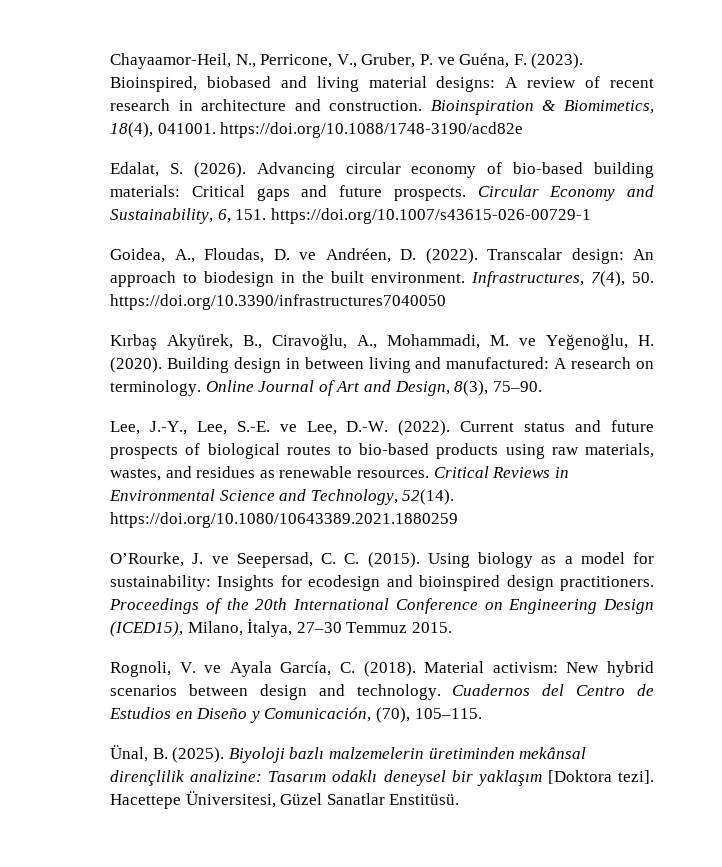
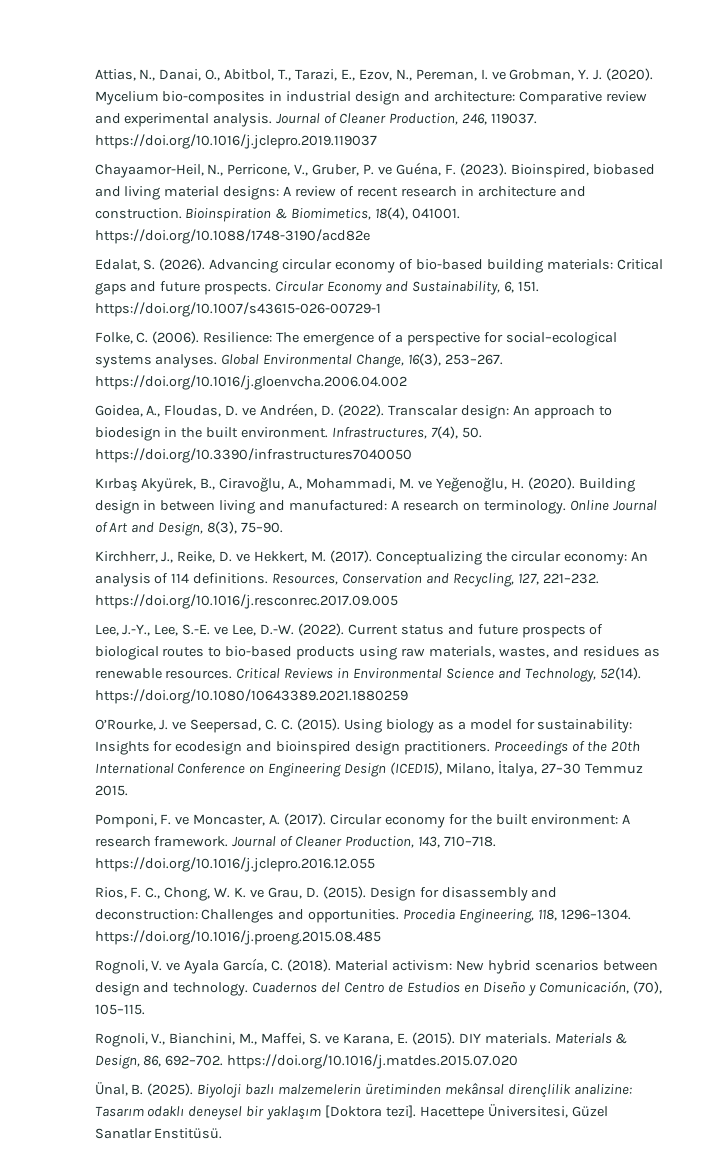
(110, 61) none -> [94,68,654,81] [94,91,647,105] [94,113,537,127] [94,134,377,149] Attias, N., Danai, O., Abitbol, T., Tarazi, E., Ezov, N., Pereman, I. ve Grobman, Y. J. (2020). Mycelium bio-composites in industrial design and architecture: Comparative review and experimental analysis. Journal of Cleaner Production, 246, 119037. https://doi.org/10.1016/j.jclepro.2019.119037 //
(591, 216) none -> [94,331,617,346] [94,353,504,368] [94,375,407,390] // Folke, C. (2006). Resilience: The emergence of a perspective for social–ecological systems analyses. Global Environmental Change, 16(3), 253–267. https://doi.org/10.1016/j.gloenvcha.2006.04.002
(542, 386) none -> [94,550,648,565] [94,573,599,587] [94,594,398,609] // Kirchherr, J., Reike, D. ve Hekkert, M. (2017). Conceptualizing the circular economy: An analysis of 114 definitions. Resources, Conservation and Recycling, 127, 221–232. https://doi.org/10.1016/j.resconrec.2017.09.005
(453, 627) none -> [94,813,630,828] [94,836,496,848] [94,857,375,872] [94,886,558,901] [94,909,631,923] [94,930,381,945] // Pomponi, F. ve Moncaster, A. (2017). Circular economy for the built environment: A research framework. Journal of Cleaner Production, 143, 710–718. https://doi.org/10.1016/j.jclepro.2016.12.055 // Rios, F. C., Chong, W. K. ve Grau, D. (2015). Design for disassembly and deconstruction: Challenges and opportunities. Procedia Engineering, 118, 1296–1304. https://doi.org/10.1016/j.proeng.2015.08.485
(482, 713) none -> [94,1032,628,1047] [94,1054,519,1069] // Rognoli, V., Bianchini, M., Maffei, S. ve Karana, E. (2015). DIY materials. Materials & Design, 86, 692–702. https://doi.org/10.1016/j.matdes.2015.07.020

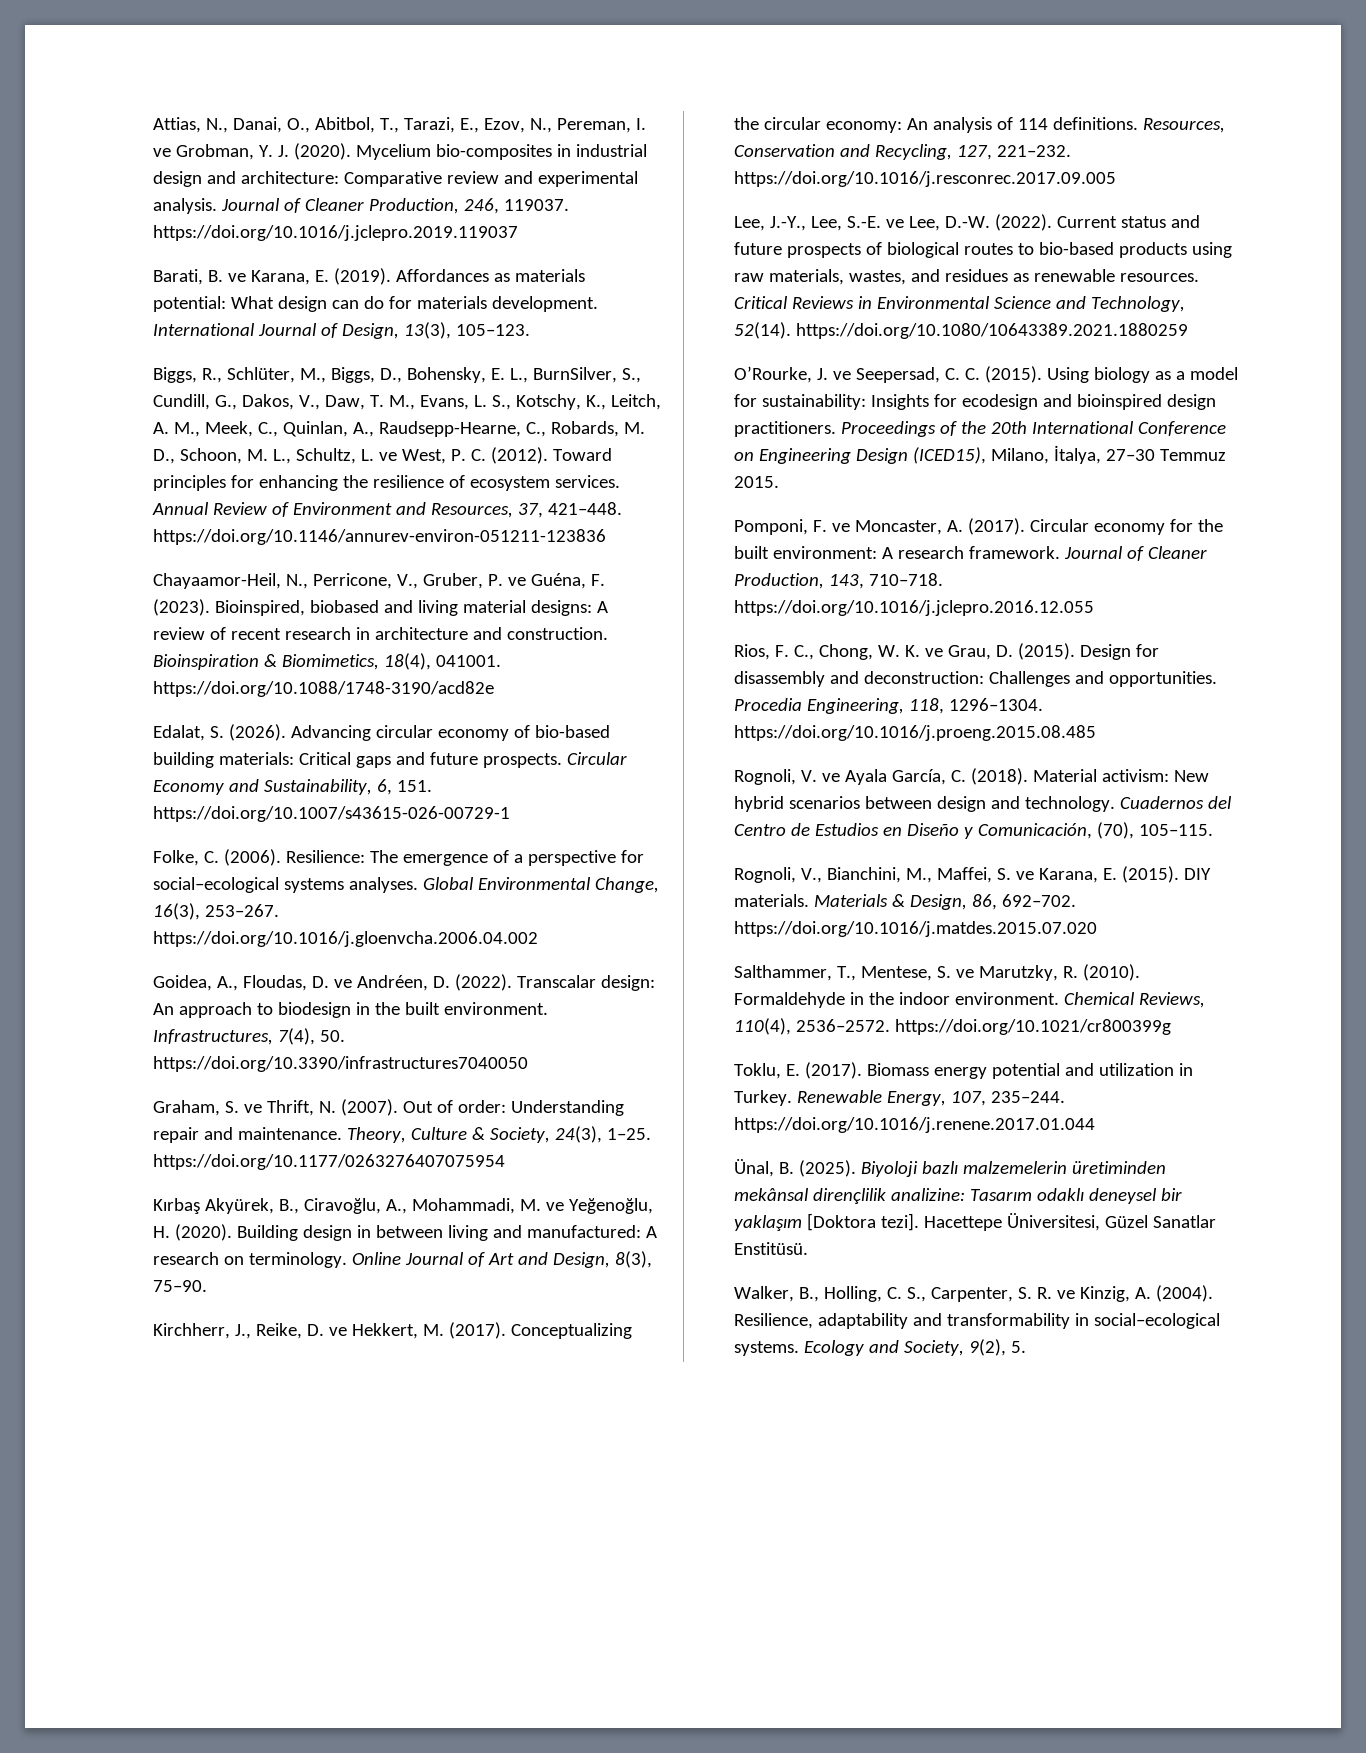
(377, 141) none -> [152,268,585,285] [152,296,598,312] [152,322,530,339] [152,367,641,383] [152,394,661,410] [152,421,645,437] [152,447,612,464] [152,475,620,491] [151,502,622,518] [152,529,606,545] // Barati, B. ve Karana, E. (2019). Affordances as materials potential: What design can do for materials development. International Journal of Design, 13(3), 105–123. // Biggs, R., Schlüter, M., Biggs, D., Bohensky, E. L., BurnSilver, S., Cundill, G., Dakos, V., Daw, T. M., Evans, L. S., Kotschy, K., Leitch, A. M., Meek, C., Quinlan, A., Raudsepp-Hearne, C., Robards, M. D., Schoon, M. L., Schultz, L. ve West, P. C. (2012). Toward principles for enhancing the resilience of ecosystem services. Annual Review of Environment and Resources, 37, 421–448. https://doi.org/10.1146/annurev-environ-051211-123836
(412, 455) none -> [152,1099,624,1116] [152,1126,651,1143] [152,1154,505,1170] // Graham, S. ve Thrift, N. (2007). Out of order: Understanding repair and maintenance. Theory, Culture & Society, 24(3), 1–25. https://doi.org/10.1177/0263276407075954
(519, 1061) none -> [733,964,1140,981] [733,992,1205,1008] [733,1018,1171,1035] [733,1062,1193,1079] [733,1090,1065,1106] [733,1117,1095,1133] // Salthammer, T., Mentese, S. ve Marutzky, R. (2010). Formaldehyde in the indoor environment. Chemical Reviews, 110(4), 2536–2572. https://doi.org/10.1021/cr800399g // Toklu, E. (2017). Biomass energy potential and utilization in Turkey. Renewable Energy, 107, 235–244. https://doi.org/10.1016/j.renene.2017.01.044
(223, 1133) none -> [733,1285,1213,1302] [733,1313,1220,1329] [733,1339,1026,1356] // Walker, B., Holling, C. S., Carpenter, S. R. ve Kinzig, A. (2004). Resilience, adaptability and transformability in social–ecological systems. Ecology and Society, 9(2), 5.

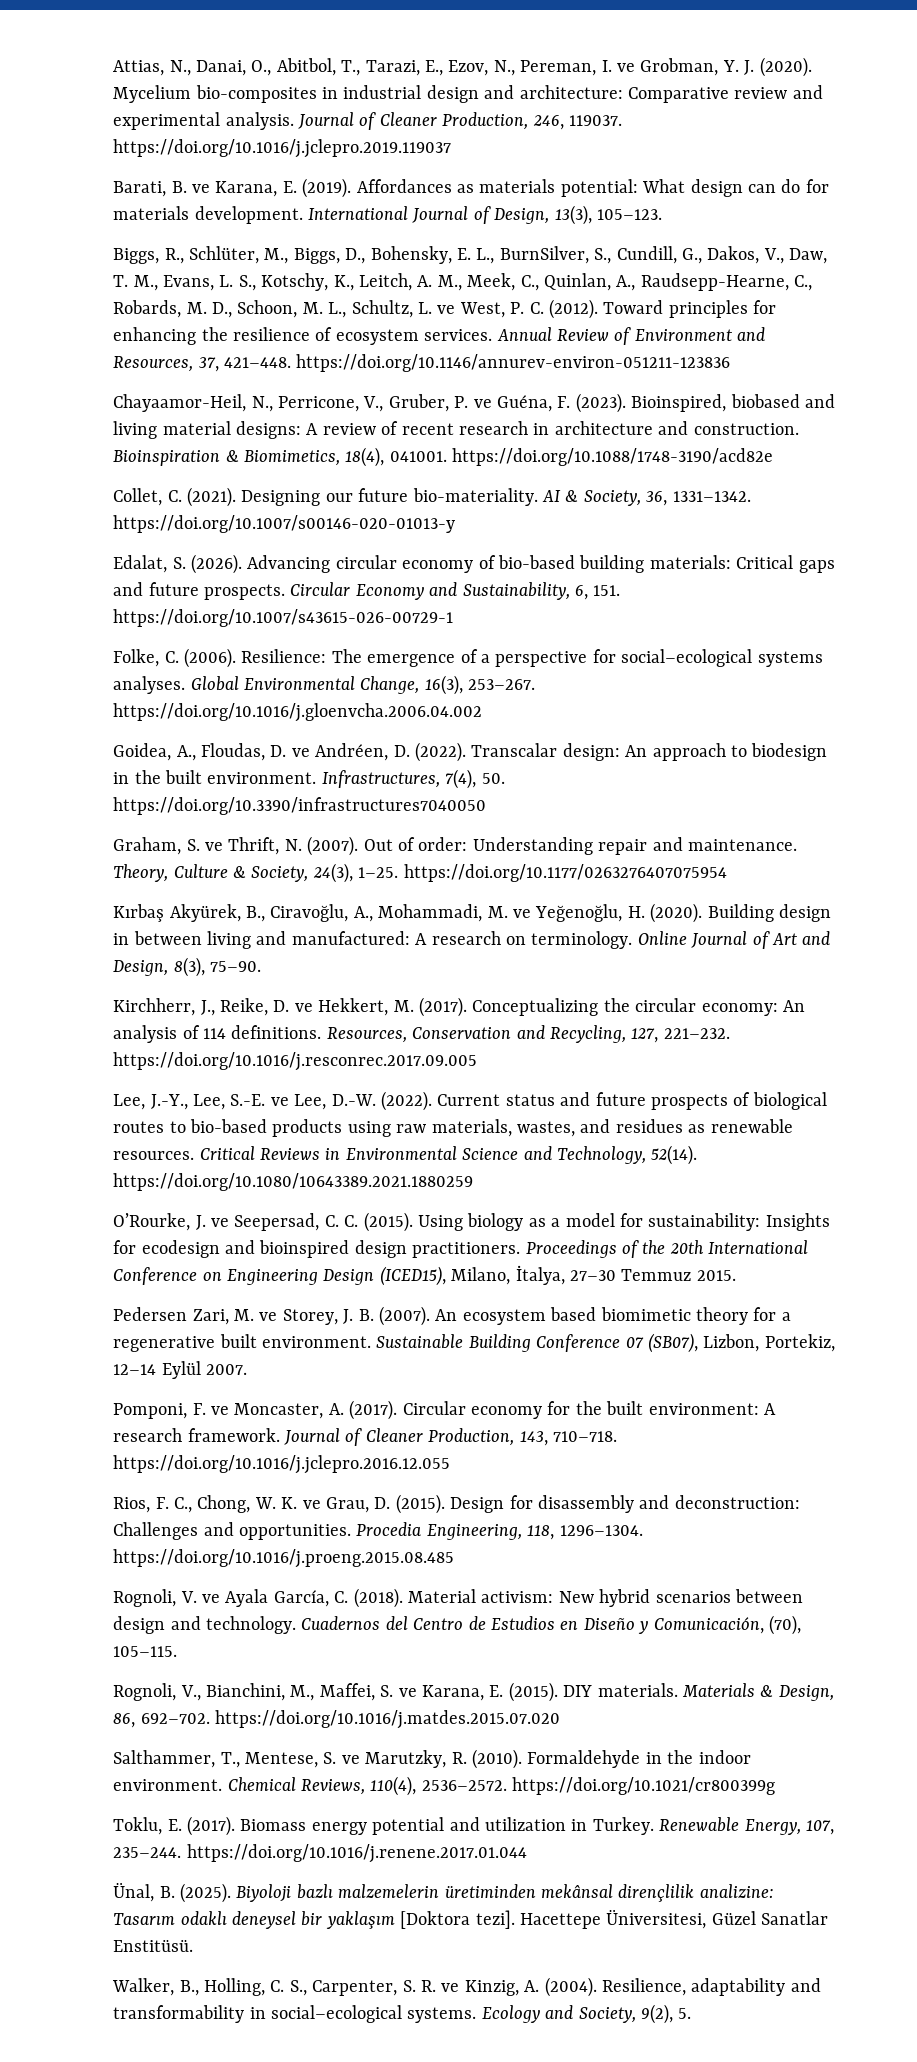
(494, 689) none -> [113,487,751,507] [113,515,456,533] // Collet, C. (2021). Designing our future bio-materiality. AI & Society, 36, 1331–1342. https://doi.org/10.1007/s00146-020-01013-y
(779, 482) none -> [113,1306,791,1326] [113,1333,835,1353] [113,1361,247,1379] // Pedersen Zari, M. ve Storey, J. B. (2007). An ecosystem based biomimetic theory for a regenerative built environment. Sustainable Building Conference 07 (SB07), Lizbon, Portekiz, 12–14 Eylül 2007.

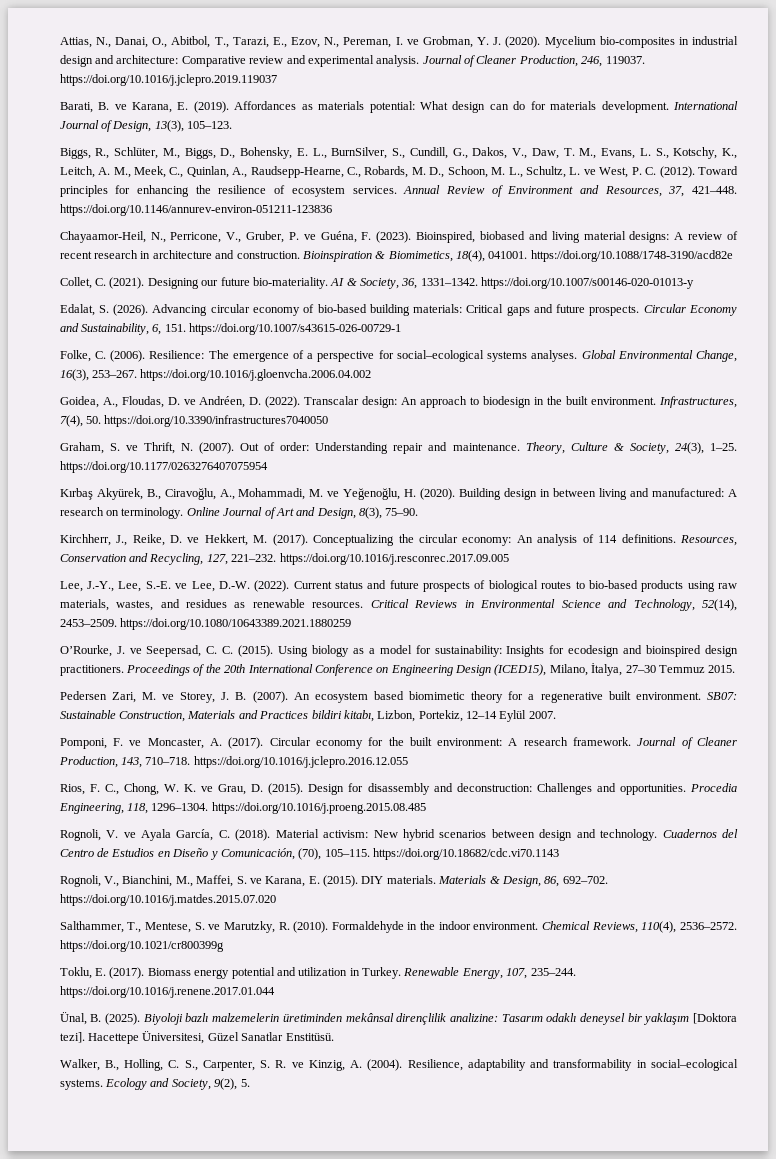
[651,1145,698,1165] 52(14). -> [702,599,738,611] [59,619,117,627] 52(14), 2453–2509.
[376,1333,698,1353] Sustainable Building Conference 07 (SB07), -> [707,692,738,700] [59,710,374,722] SB07: Sustainable Construction, Materials and Practices bildiri kitabı,
(178, 1651) none -> [373,848,560,860] https://doi.org/10.18682/cdc.vi70.1143

